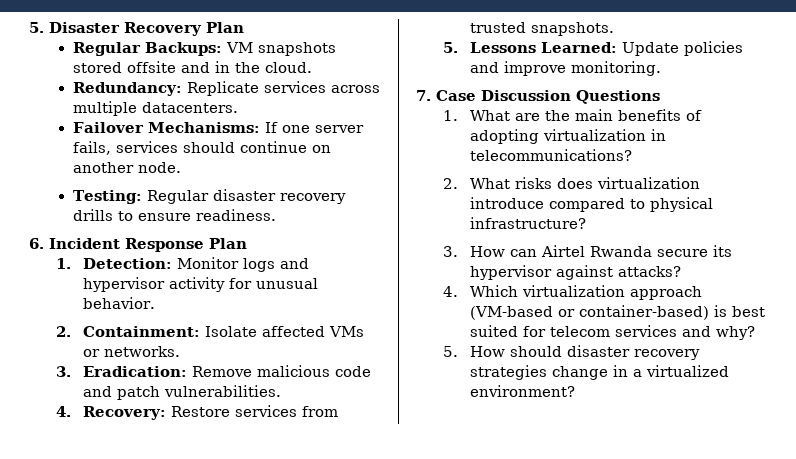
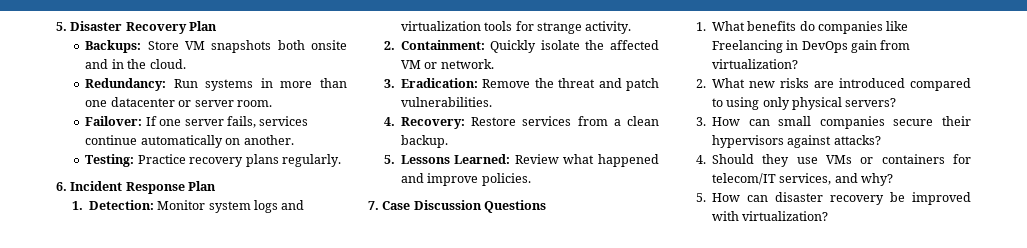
[72,42,336,56] [72,61,176,73] Regular Backups: VM snapshots stored offsite -> [85,40,347,53] Backups: Store VM snapshots both onsite
[186,81,380,96] [72,101,238,116] [72,122,260,133] Replicate services across multiple datacenters. // Failover Mechanisms: -> [173,78,347,91] [85,97,272,107] [85,116,143,126] Run systems in more than one datacenter or server room. // Failover:
[182,141,331,153] [72,162,181,173] [72,189,346,204] [72,209,276,221] should continue on another node. // Testing: Regular disaster recovery drills to ensure readiness. -> [85,135,294,148] [85,154,341,167] continue automatically on another. // Testing: Practice recovery plans regularly.
(240, 263) none -> [208,201,251,213] system
[83,277,319,292] [83,297,156,309] [56,326,365,337] [83,346,181,357] hypervisor activity for unusual behavior. // 2. Containment: Isolate affected VMs or networks. -> [400,21,632,34] [383,40,659,53] [400,59,494,69] virtualization tools for strange activity. // 2. Containment: Quickly isolate the affected VM or network.
[257,365,372,377] malicious code -> [534,78,596,88] the threat
[470,22,615,36] trusted snapshots. -> [613,116,659,126] [400,135,448,148] a clean backup.
[622,41,744,56] Update policies -> [514,154,659,167] Review what happened
[571,61,662,76] monitoring. -> [481,173,531,186] policies.
[515,109,703,121] [470,129,667,144] [470,149,633,161] [443,177,701,189] [470,197,714,212] [470,217,587,229] [443,245,733,257] [470,265,682,280] [443,285,703,300] [470,305,766,320] [470,325,678,337] are the main benefits of adopting virtualization in telecommunications? // 2. What risks does virtualization introduce compared to physical infrastructure? // 3. How can Airtel Rwanda secure its hypervisor against attacks? // 4. Which virtualization approach (VM-based or container-based) is best suited for telecom services -> [747,21,909,34] [711,40,911,53] [711,59,798,69] [695,78,971,91] [711,97,897,110] [695,116,971,129] [711,135,881,148] [695,154,971,167] [711,173,832,185] benefits do companies like Freelancing in DevOps gain from virtualization? // 2. What new risks are introduced compared to using only physical servers? // 3. How can small companies secure their hypervisors against attacks? // 4. Should they use VMs or containers for telecom/IT services,
[510,345,701,360] [470,365,730,380] [470,385,576,397] should disaster recovery strategies change in a virtualized environment? -> [746,192,971,205] [711,211,829,221] can disaster recovery be improved with virtualization?

